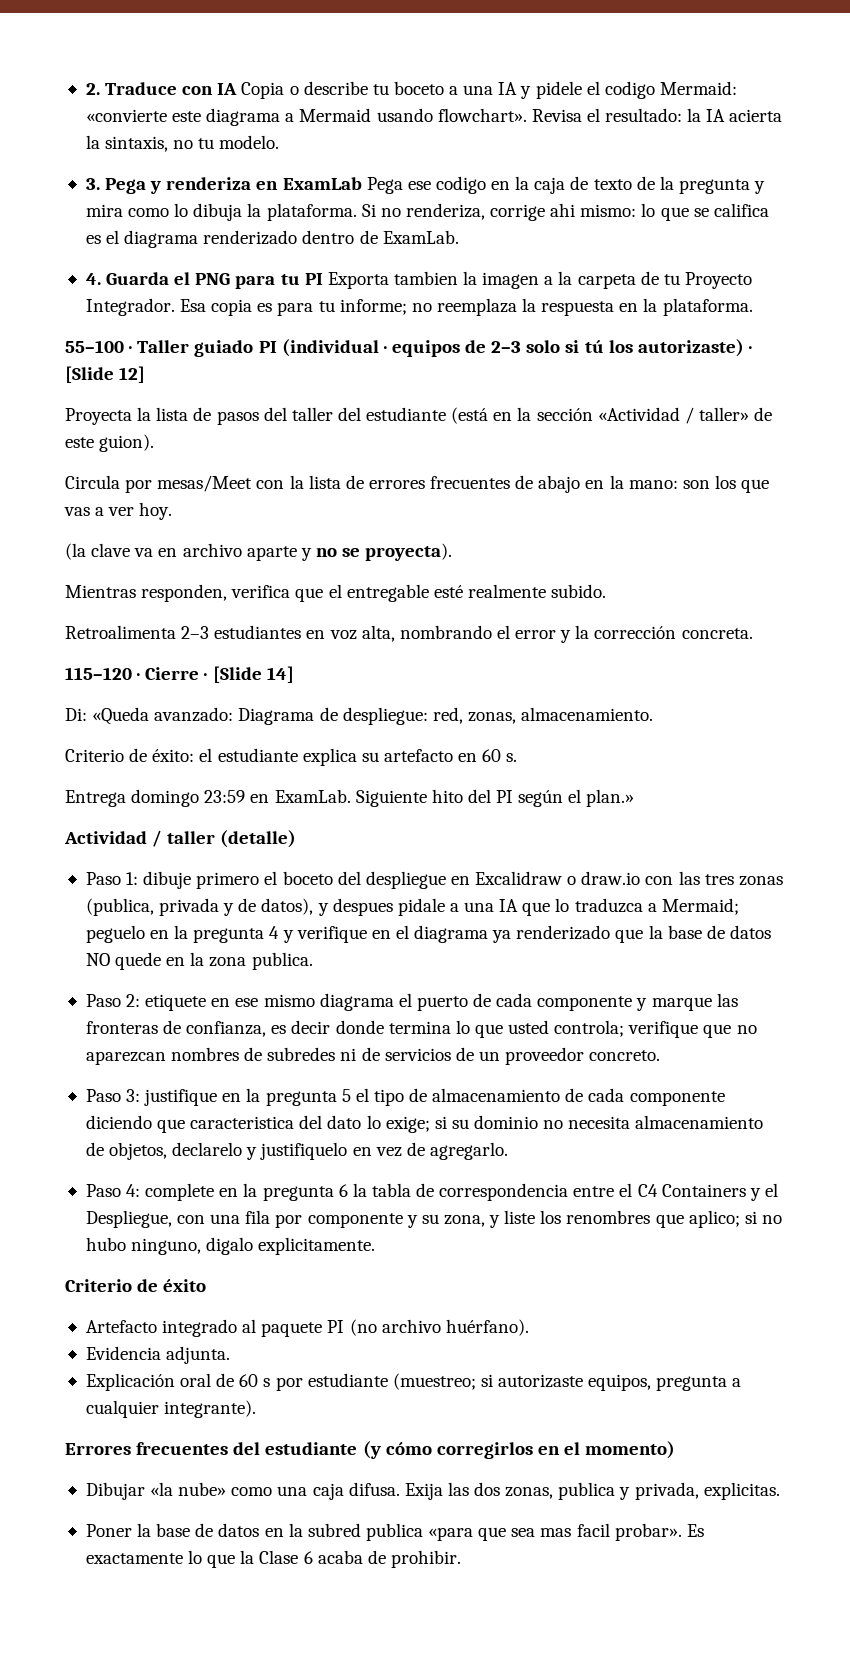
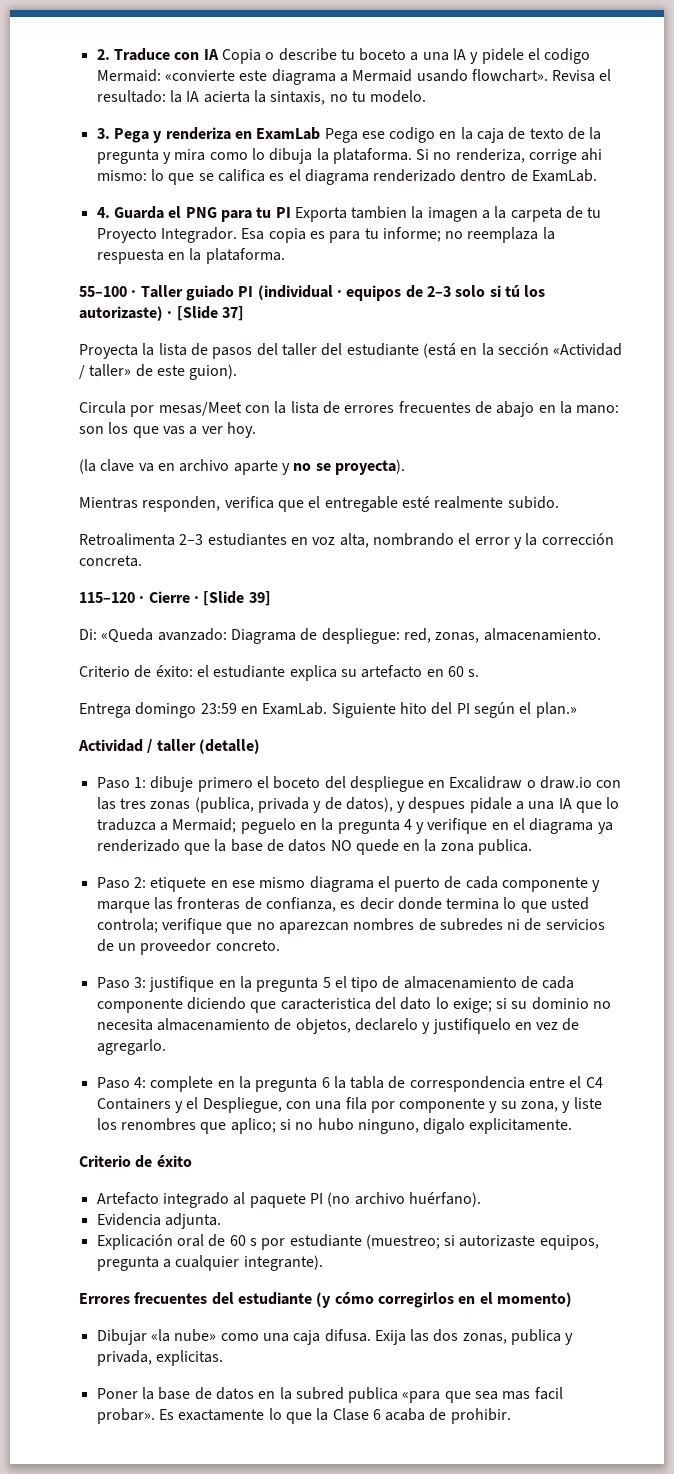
[119,366,146,383] 12] -> [221,306,244,321] 37]
[266,666,294,683] 14] -> [248,591,271,606] 39]

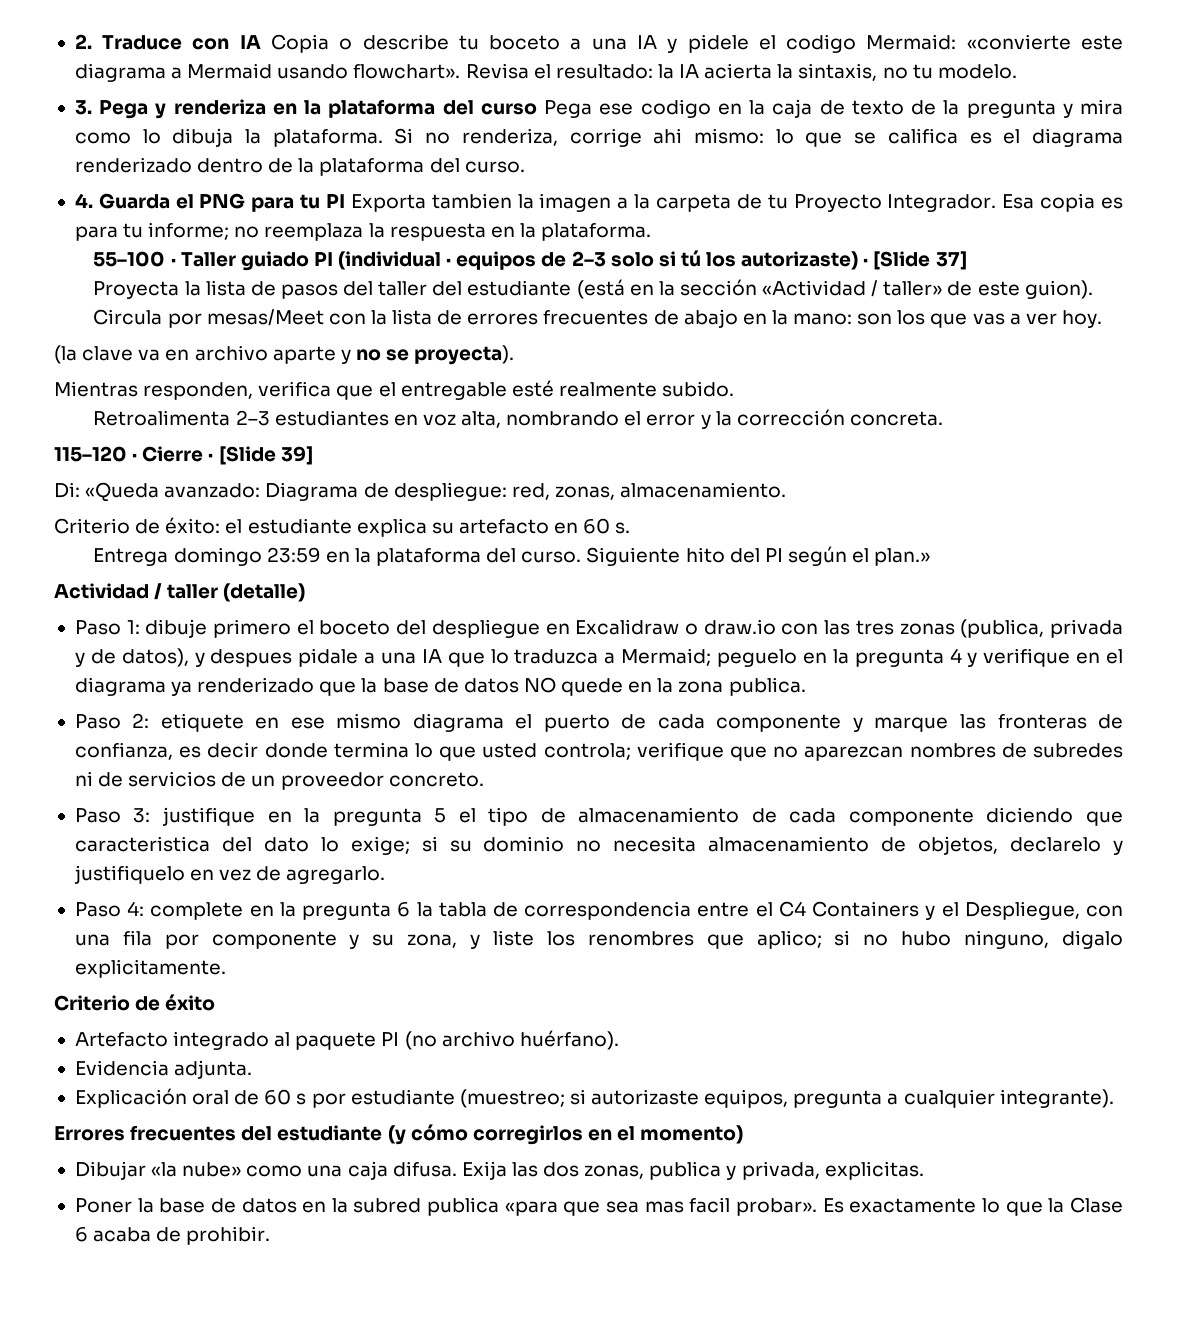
[256,127,321,140] ExamLab -> [304,99,537,118] la plataforma del curso
[532,169,598,182] ExamLab. -> [298,158,525,176] la plataforma del curso.
[262,702,328,715] ExamLab. -> [354,548,582,566] la plataforma del curso.

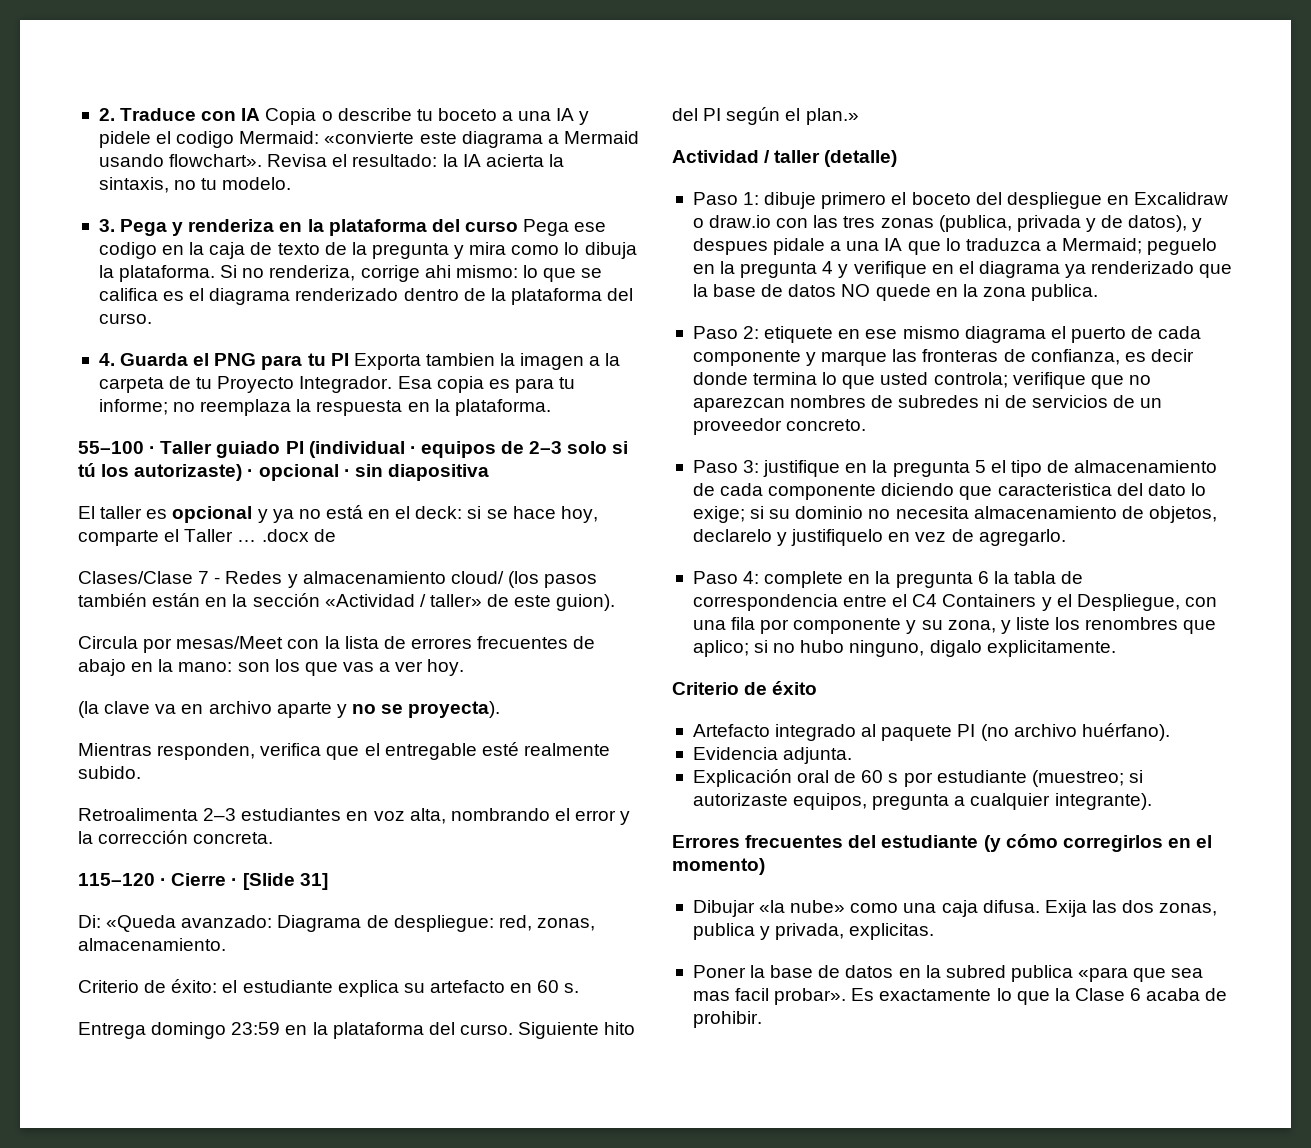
[873,251,967,270] [93,279,625,299] [Slide 37] // Proyecta la lista de pasos del taller del estudiante (está -> [258,464,489,481] [78,505,598,523] [78,529,336,546] [78,571,598,588] [78,593,201,607] opcional · sin diapositiva // El taller es opcional y ya no está en el deck: si se hace hoy, comparte el Taller … .docx de // Clases/Clase 7 - Redes y almacenamiento cloud/ (los pasos también están
[280,446,313,465] 39] -> [299,873,328,890] 31]

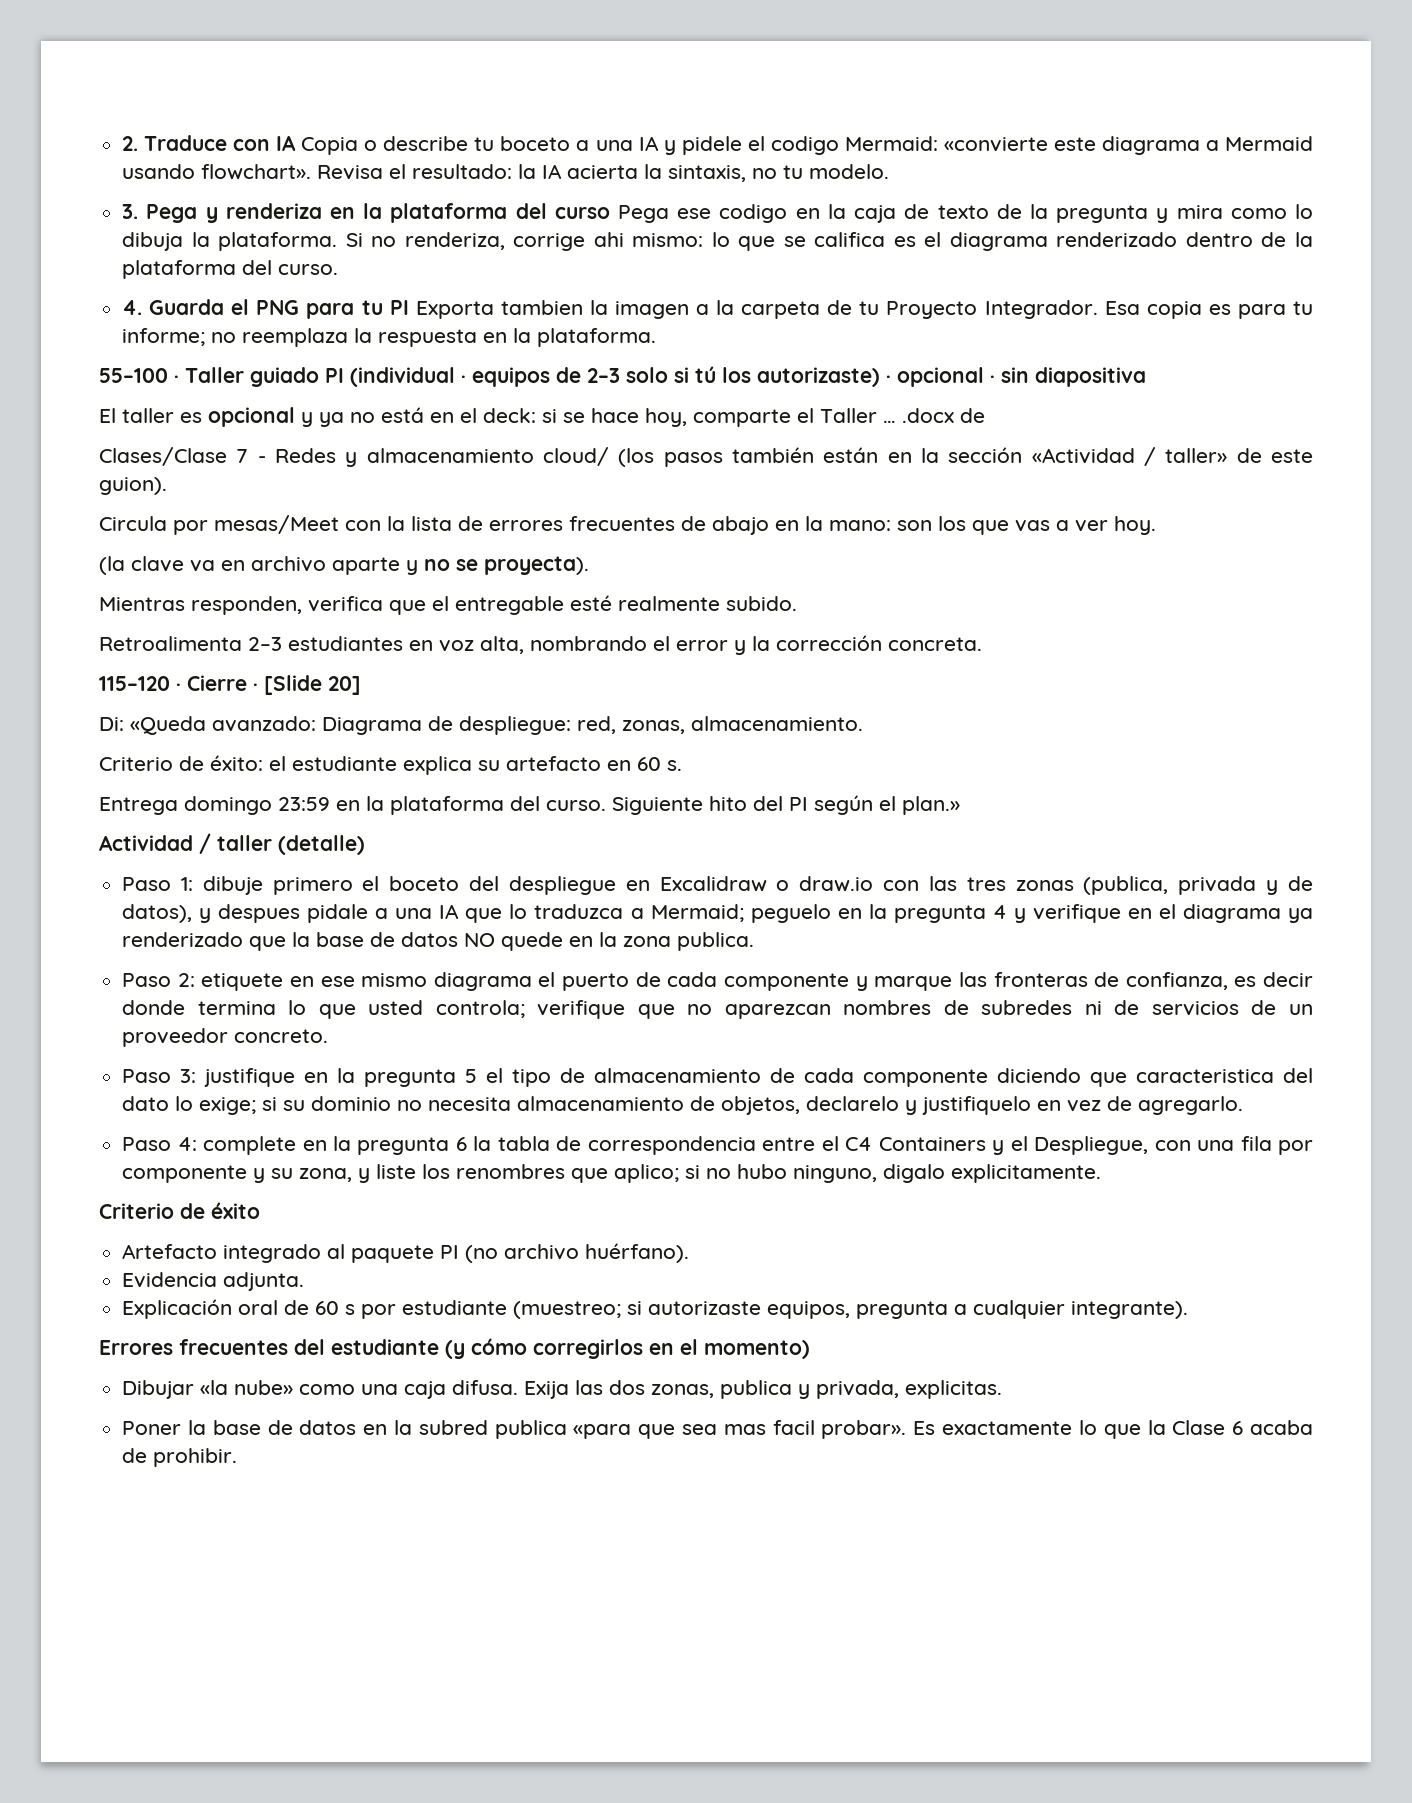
[299,873,328,890] 31] -> [328,676,361,695] 20]

